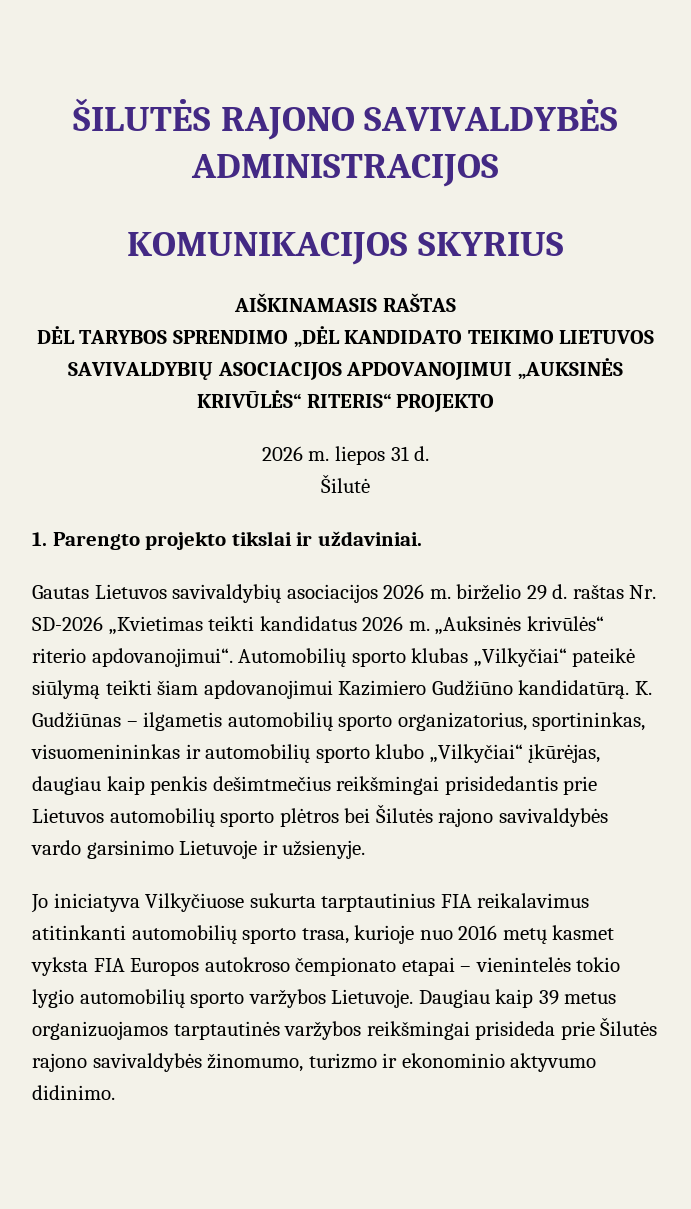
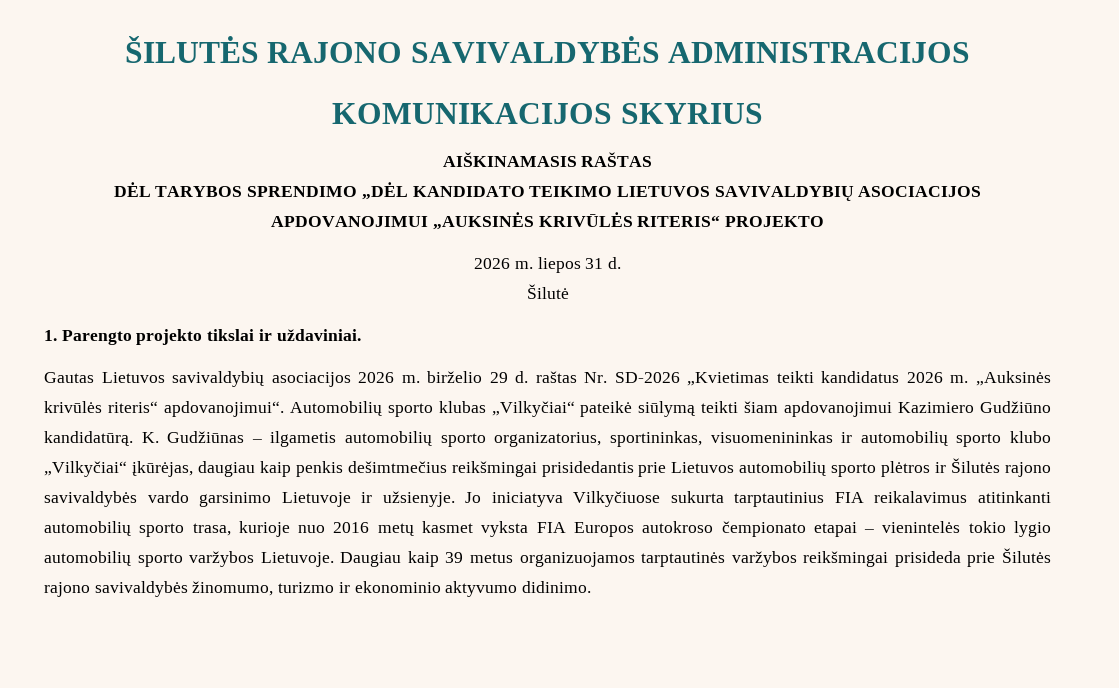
[196,390,301,408] KRIVŪLĖS“ -> [538,212,633,227] KRIVŪLĖS
[526,616,604,631] [32,648,86,663] krivūlės“ riterio -> [44,401,158,413] krivūlės riteris“
[344,808,371,823] bei -> [935,462,947,473] ir
(366, 849) // -> (455, 499) none

